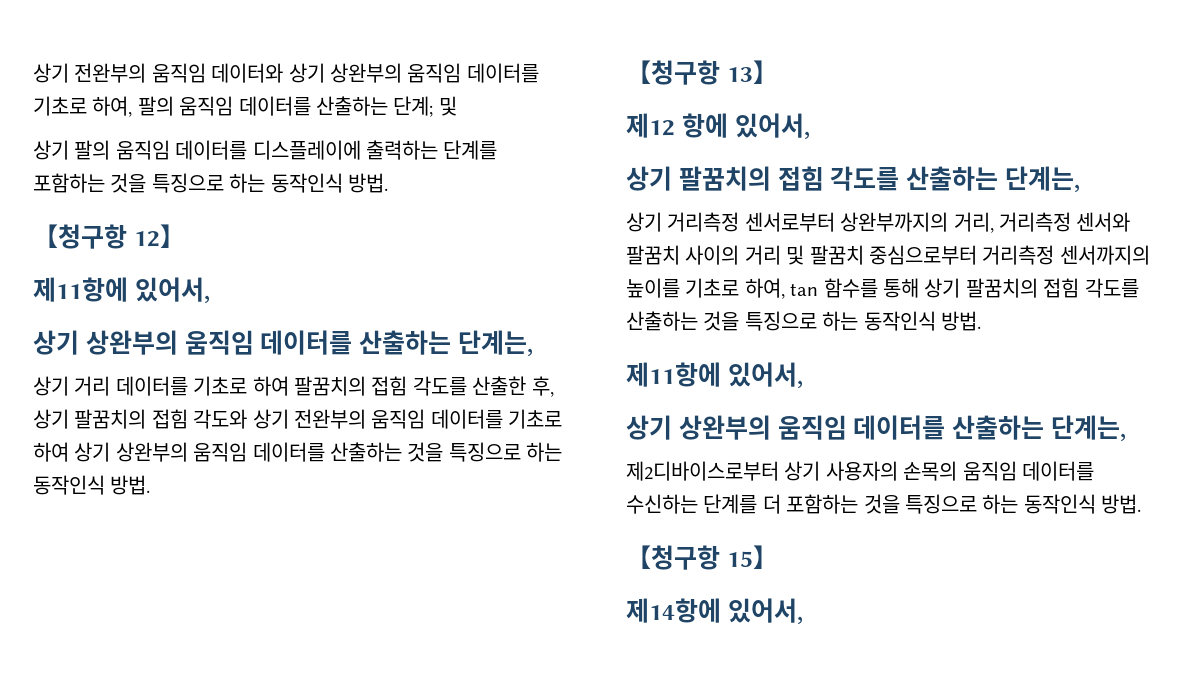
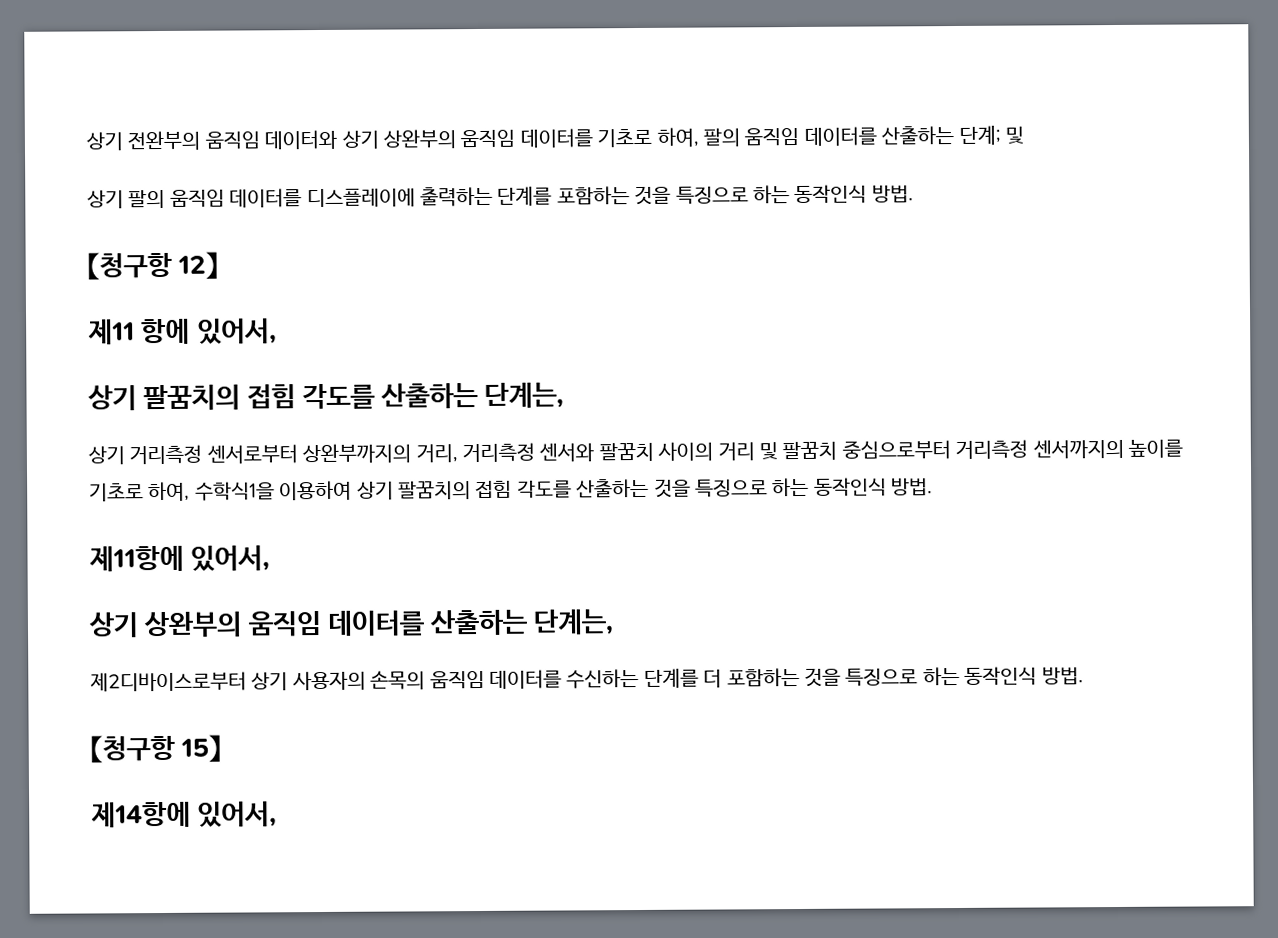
[33,277,210,304] [33,330,533,357] [33,376,554,397] [33,409,563,429] [33,442,563,462] [33,475,151,495] [626,60,778,85] [626,113,675,138] 제11항에 있어서, // 상기 상완부의 움직임 데이터를 산출하는 단계는, // 상기 거리 데이터를 기초로 하여 팔꿈치의 접힘 각도를 산출한 후, 상기 팔꿈치의 접힘 각도와 상기 전완부의 움직임 데이터를 기초로 하여 상기 상완부의 움직임 데이터를 산출하는 것을 특징으로 하는 동작인식 방법. // 【청구항 13】 // 제12 -> [88,319,135,345] 제11
[790,278,919,298] tan 함수를 통해 -> [194,480,353,501] 수학식1을 이용하여

